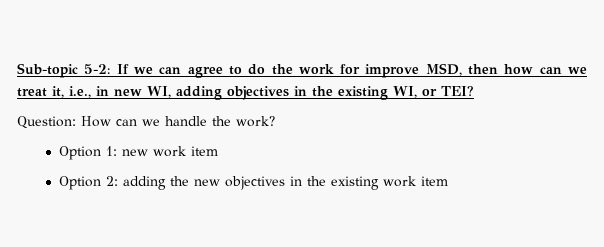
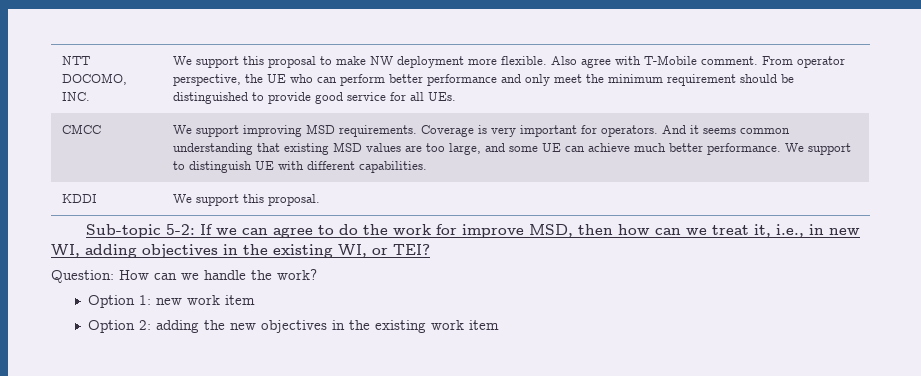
(17, 70) none -> [62,56,91,65] [62,73,128,85] [62,92,91,101] [173,55,846,68] [173,74,795,86] [173,92,457,104] [62,124,102,134] [173,124,791,137] [173,142,852,155] [173,161,428,173] [62,194,98,203] [173,194,321,206] NTT DOCOMO, INC. | We support this proposal to make NW deployment more flexible. Also agree with T-Mobile comment. From operator perspective, the UE who can perform better performance and only meet the minimum requirement should be distinguished to provide good service for all UEs. // CMCC | We support improving MSD requirements. Coverage is very important for operators. And it seems common understanding that existing MSD values are too large, and some UE can achieve much better performance. We support to distinguish UE with different capabilities. // KDDI | We support this proposal. //

